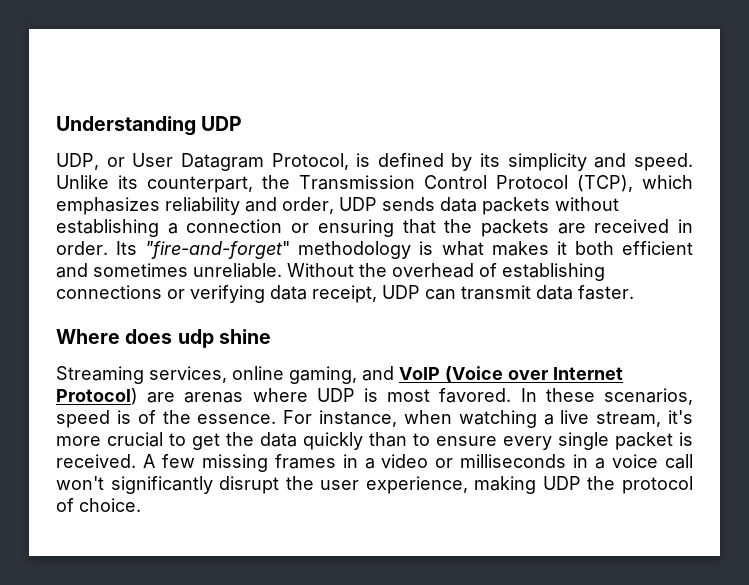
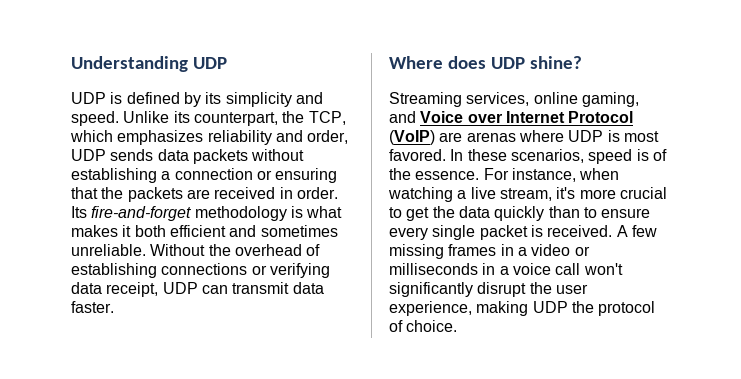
[56,153,349,171] UDP, or User Datagram Protocol, -> [71,92,106,104] UDP
[299,175,633,192] Transmission Control Protocol (TCP), -> [308,111,346,125] TCP,
[145,241,291,259] "fire-and-forget" -> [91,206,192,221] fire-and-forget
[177,329,271,348] udp shine -> [490,56,582,69] UDP shine?
[399,366,623,383] [56,388,138,405] VoIP (Voice over Internet Protocol) -> [420,111,634,123] [389,130,435,145] Voice over Internet Protocol (VoIP)

